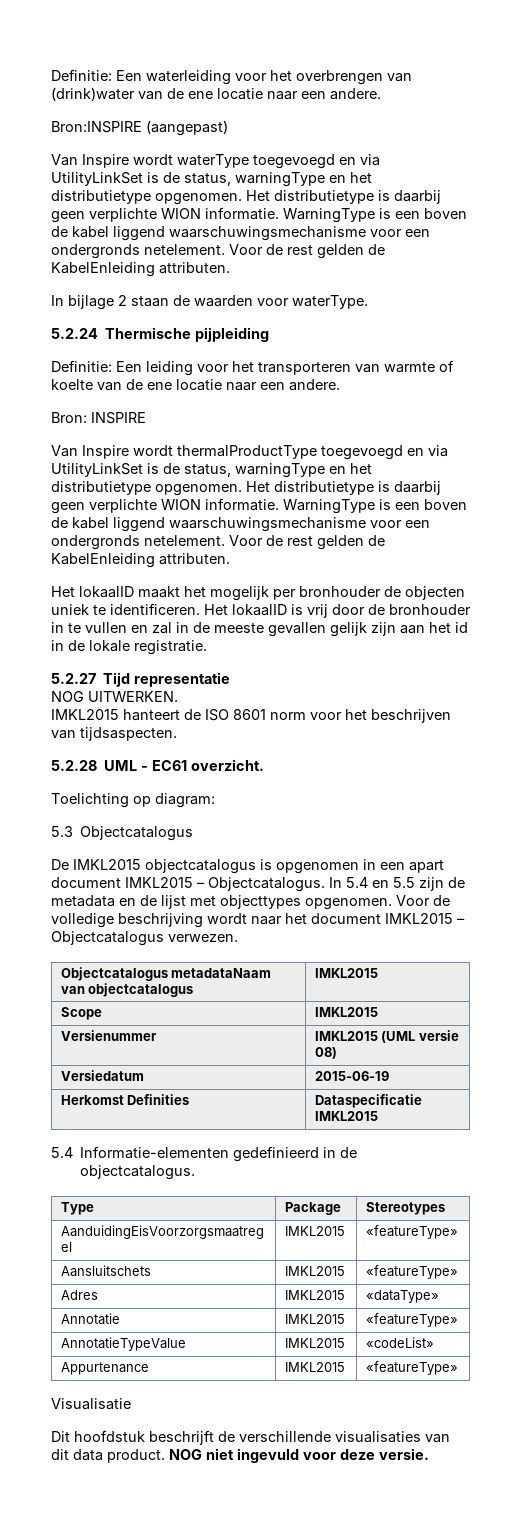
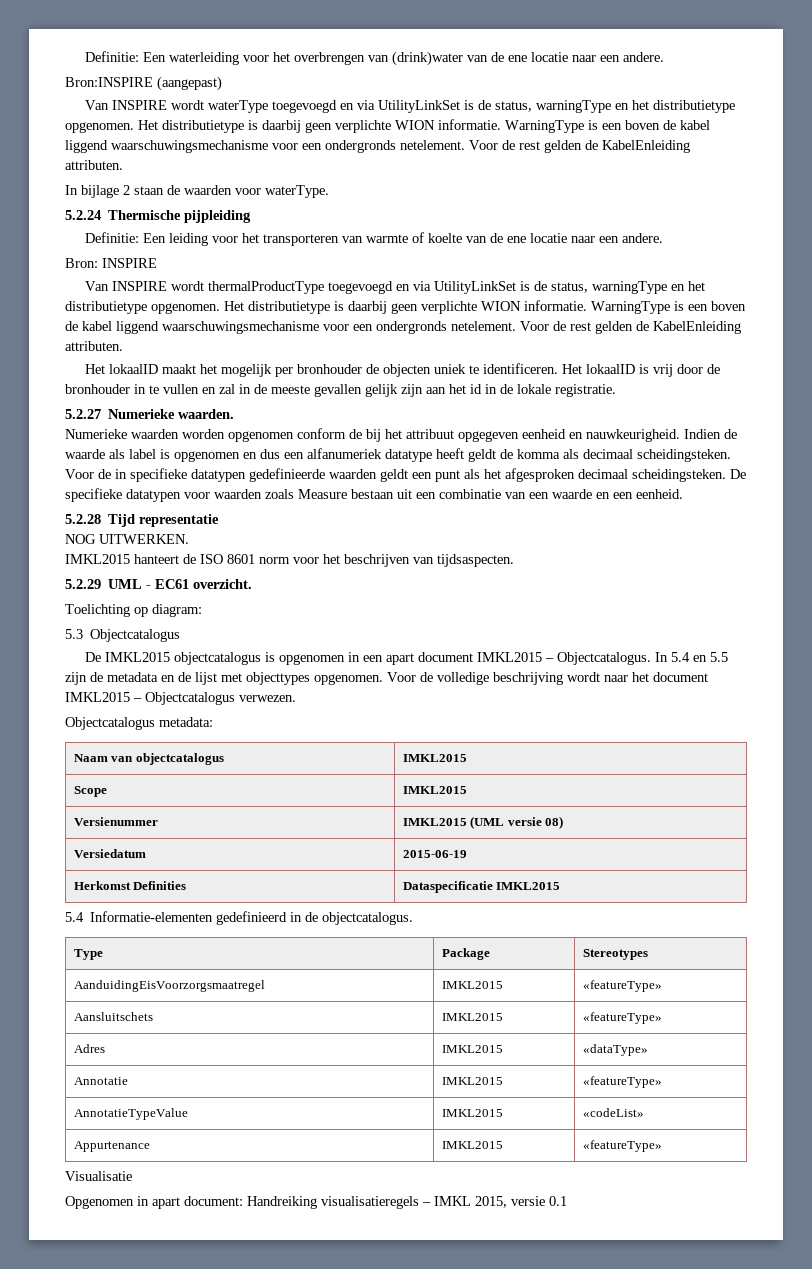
[82,154,129,168] Inspire -> [112,100,168,110] INSPIRE
[82,445,129,459] Inspire -> [112,281,168,291] INSPIRE
(96, 678) none -> [108,409,235,419] [65,428,737,442] [65,448,731,462] [65,468,746,482] [65,488,683,502] [65,514,101,524] Numerieke waarden. // Numerieke waarden worden opgenomen conform de bij het attribuut opgegeven eenheid en nauwkeurigheid. Indien de waarde als label is opgenomen en dus een alfanumeriek datatype heeft geldt de komma als decimaal scheidingsteken. Voor de in specifieke datatypen gedefinieerde waarden geldt een punt als het afgesproken decimaal scheidingsteken. De specifieke datatypen voor waarden zoals Measure bestaan uit een combinatie van een waarde en een eenheid. // 5.2.28
[51,760,97,771] 5.2.28 -> [65,579,101,589] 5.2.29
[60,967,272,981] // Objectcatalogus metadataNaam -> [65,717,213,730] [73,754,108,762] // Objectcatalogus metadata: // Naam
[51,1430,450,1445] [51,1448,429,1463] Dit hoofdstuk beschrijft de verschillende visualisaties van dit data product. NOG niet ingevuld voor deze versie. -> [65,1196,567,1209] Opgenomen in apart document: Handreiking visualisatieregels – IMKL 2015, versie 0.1

